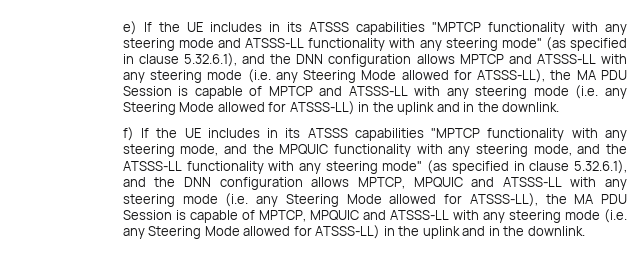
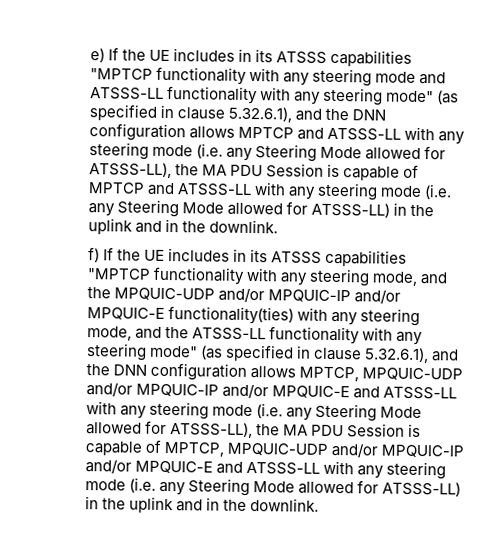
[279,144,412,157] MPQUIC functionality -> [113,287,401,304] [86,306,294,325] MPQUIC-UDP and/or MPQUIC-IP and/or MPQUIC-E functionality(ties)
[413,177,463,188] MPQUIC -> [362,367,464,381] [85,382,350,399] MPQUIC-UDP and/or MPQUIC-IP and/or MPQUIC-E
[309,210,359,221] MPQUIC -> [226,442,465,458] [84,459,213,474] MPQUIC-UDP and/or MPQUIC-IP and/or MPQUIC-E

